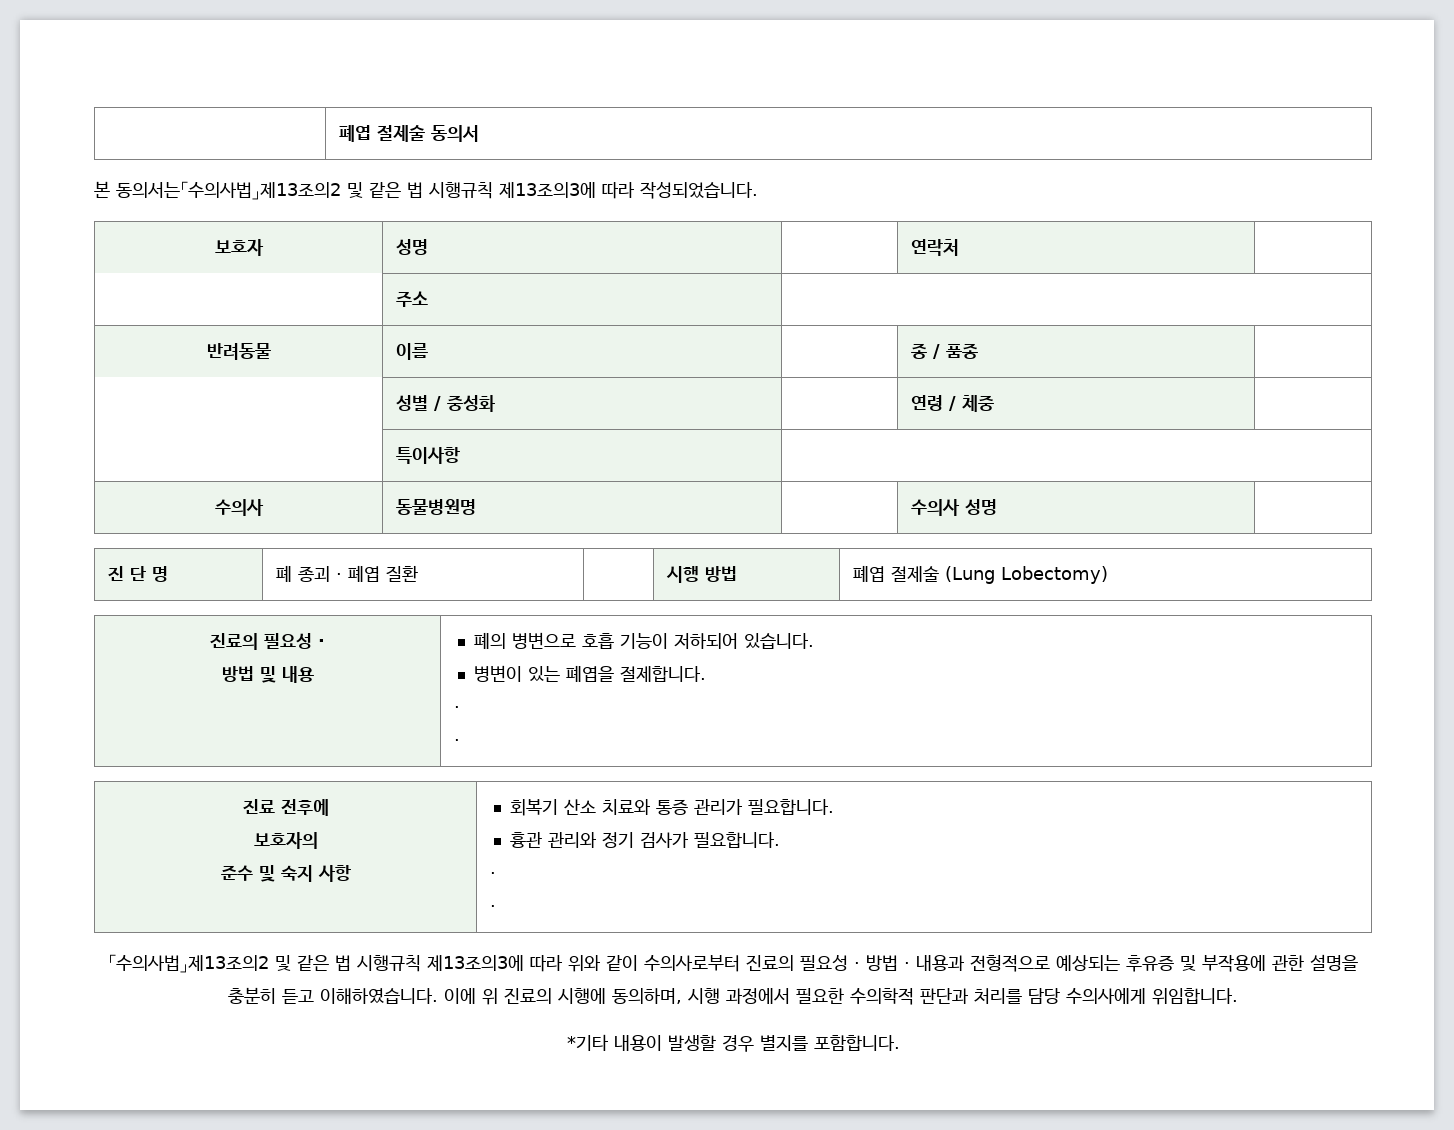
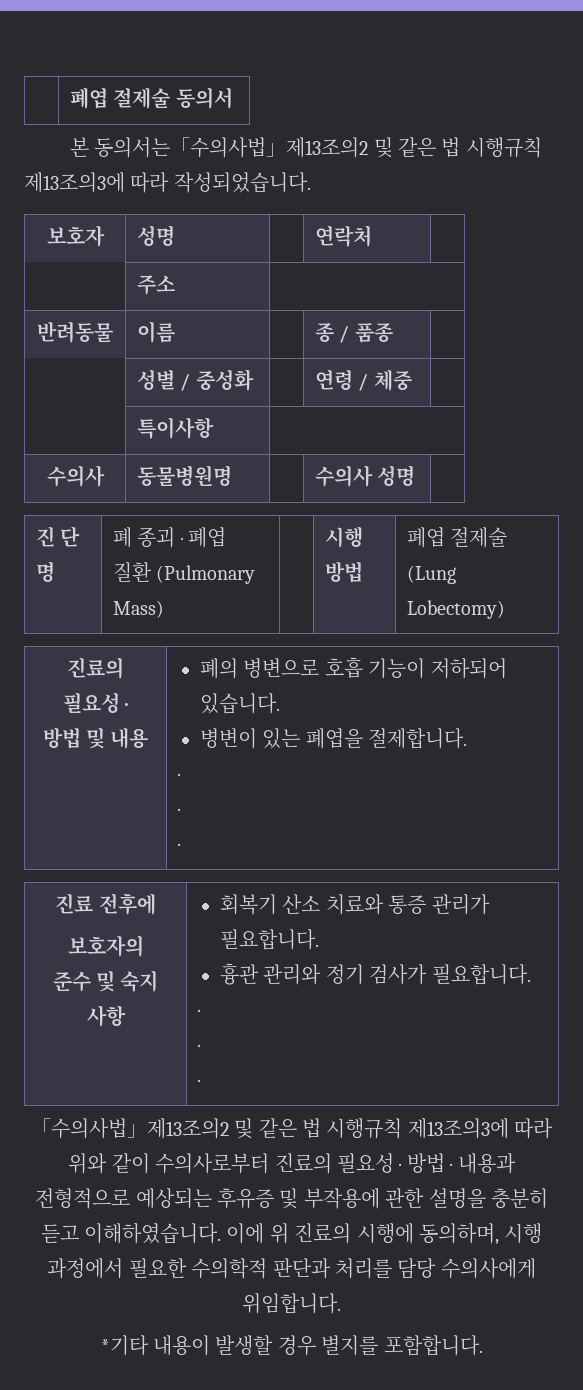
(419, 573) none -> [156,565,256,584] [113,600,165,618] (Pulmonary Mass)
(461, 742) none -> [178,843,182,851] // ·
(497, 908) none -> [198,1079,202,1087] // ·

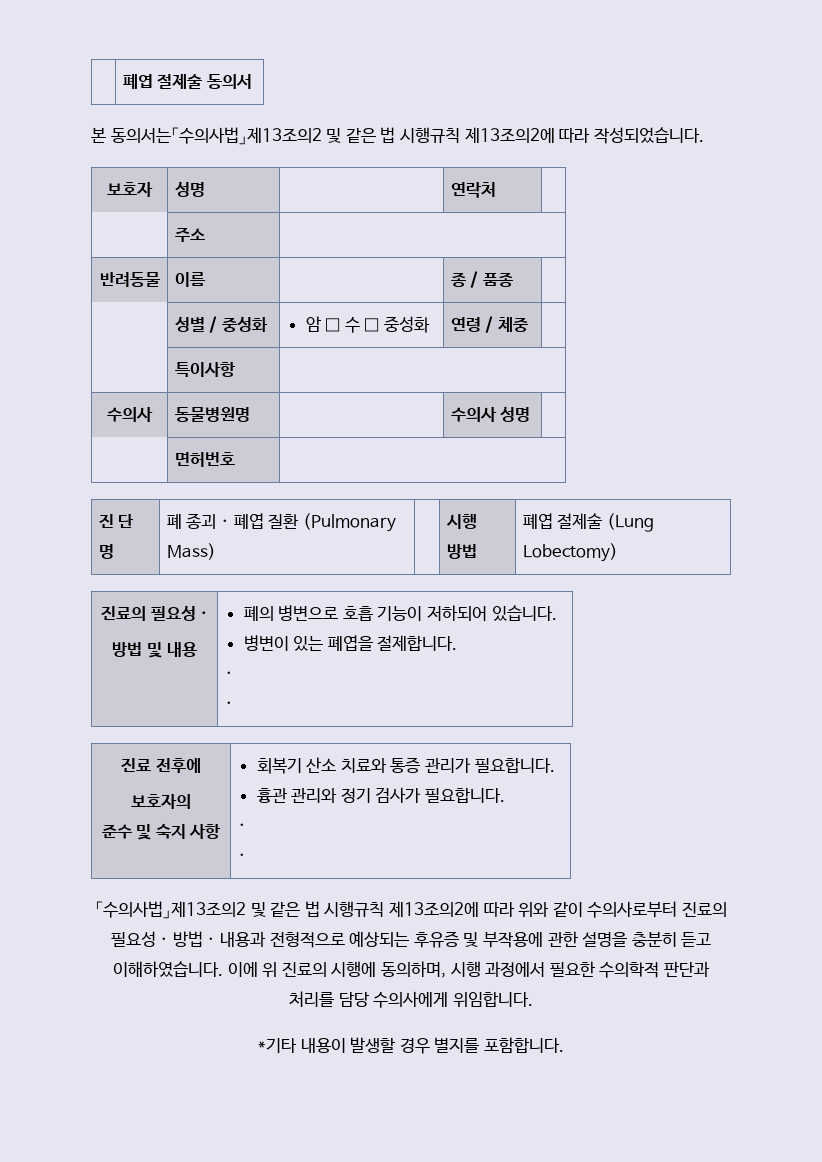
[24,172,125,193] 제13조의3에 -> [464,127,555,143] 제13조의2에
(254, 380) none -> [305,316,430,333] 암 □ 수 □ 중성화
(416, 475) none -> [174,452,235,467] // | 면허번호 |
[178,843,182,851] // · -> (233, 705) none
[198,1079,202,1087] [30,1118,509,1139] // · // 「수의사법」제13조의2 및 같은 법 시행규칙 제13조의3에 -> [95,901,479,919] // 「수의사법」제13조의2 및 같은 법 시행규칙 제13조의2에

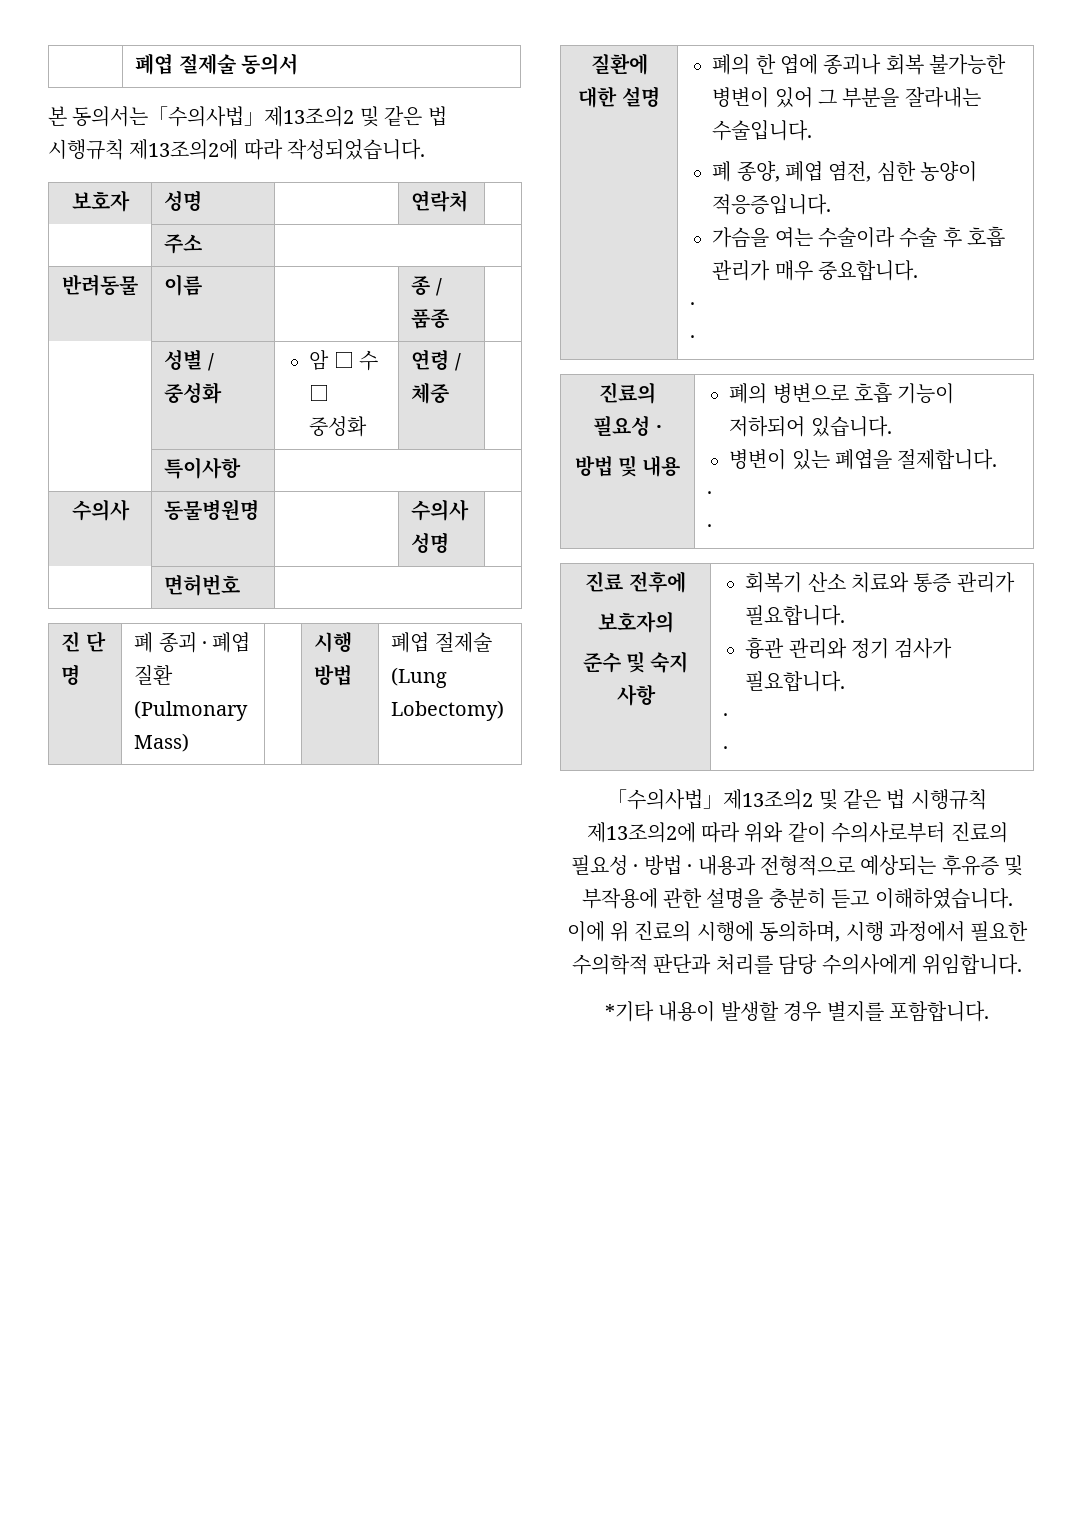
(618, 552) none -> [590,53,648,75] [578,86,660,108] [712,54,1007,75] [712,87,981,108] [712,120,813,141] [712,161,978,182] [712,194,832,215] [712,226,1006,248] [712,260,919,281] [690,302,696,311] [690,335,696,344] // 질환에 대한 설명 | 폐의 한 엽에 종괴나 회복 불가능한 병변이 있어 그 부분을 잘라내는 수술입니다. // 폐 종양, 폐엽 염전, 심한 농양이 적응증입니다. // 가슴을 여는 수술이라 수술 후 호흡 관리가 매우 중요합니다. // · // ·

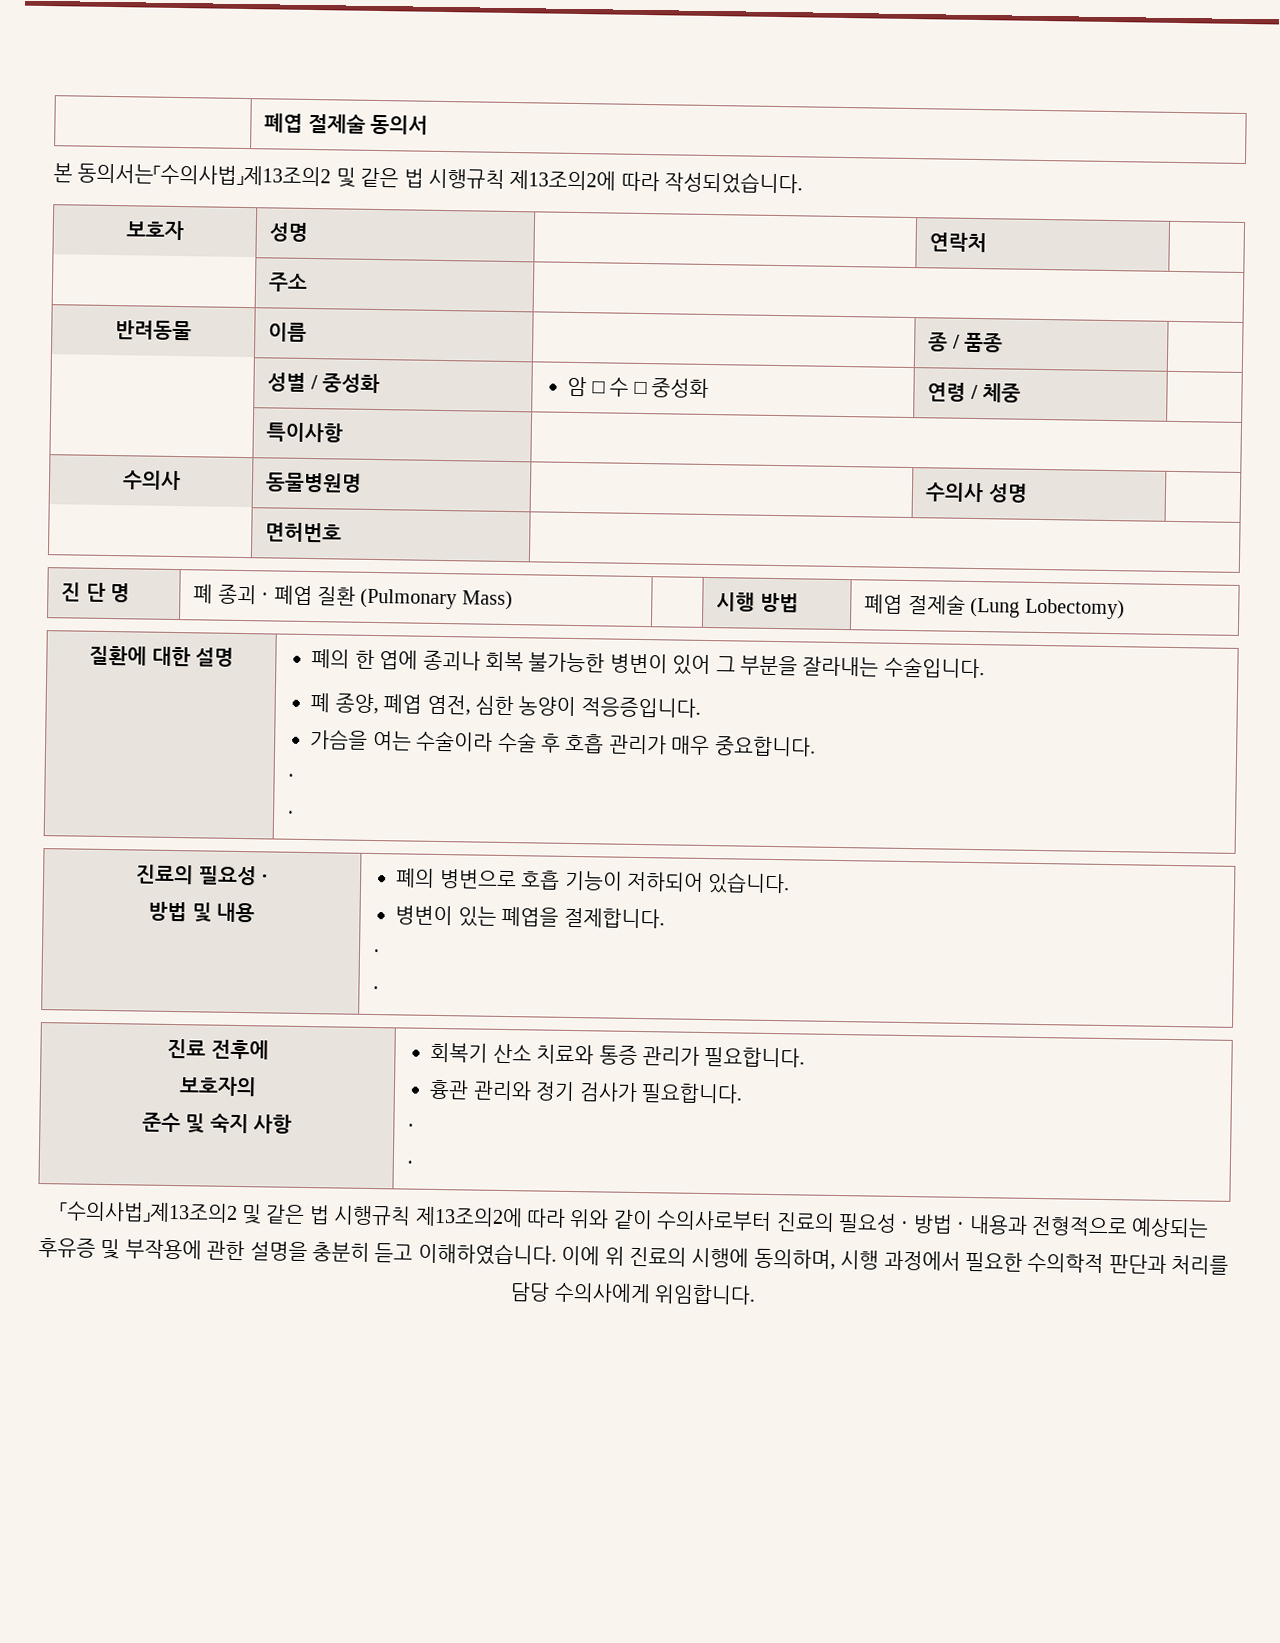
[605,1001,989,1022] // *기타 내용이 발생할 경우 별지를 포함합니다. -> (756, 1294) none

